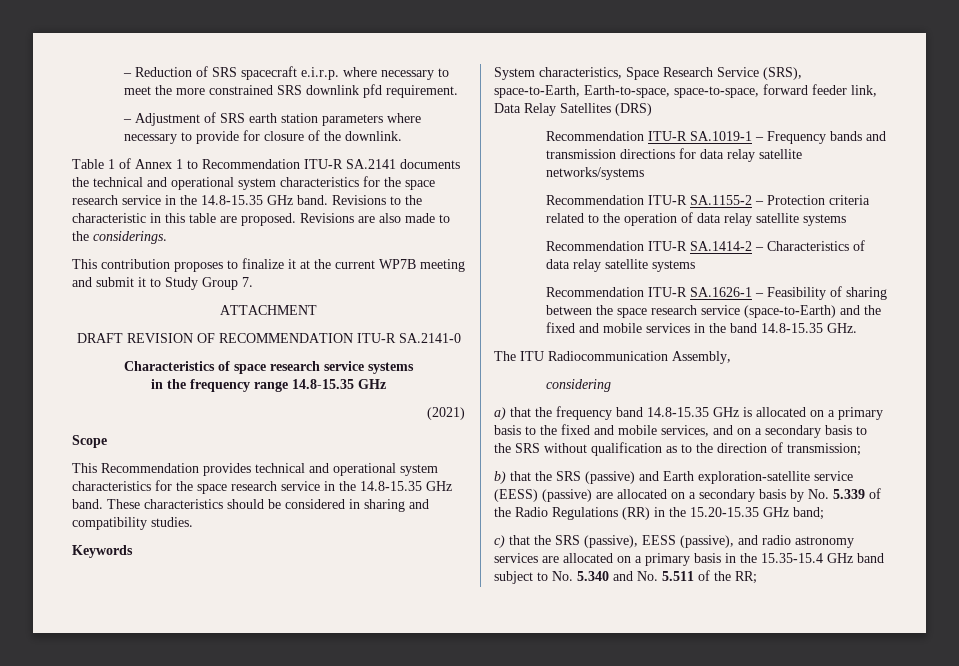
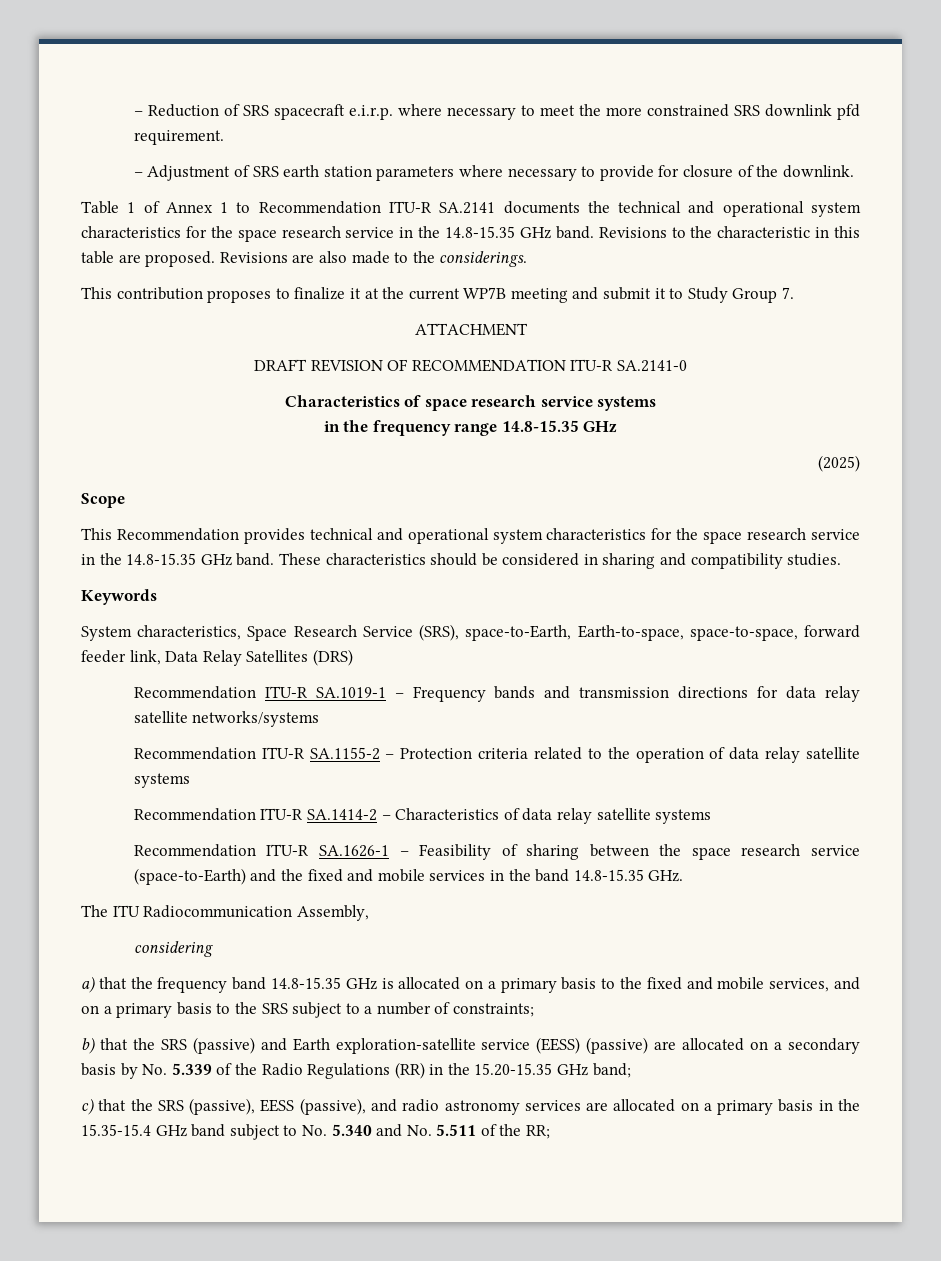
[427,407,465,420] (2021) -> [818,455,860,472] (2025)
[765,425,821,438] secondary -> [116,1003,173,1018] primary
[544,442,861,456] without qualification as to the direction of transmission; -> [292,1002,535,1018] subject to a number of constraints;

